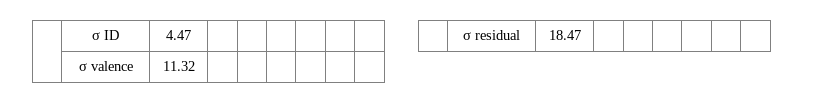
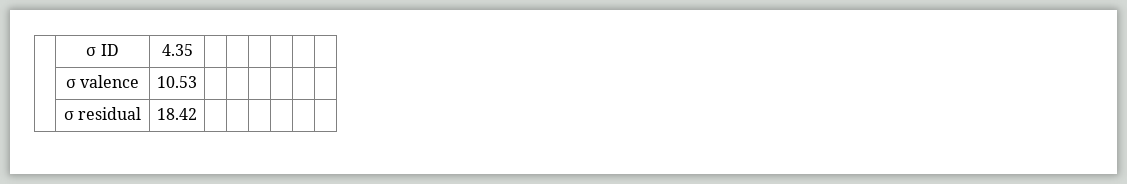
[166,30,191,40] 4.47 -> [161,44,193,56] 4.35
[162,61,195,71] 11.32 -> [157,76,197,88] 10.53
[548,30,581,40] 18.47 -> [157,108,197,120] 18.42

